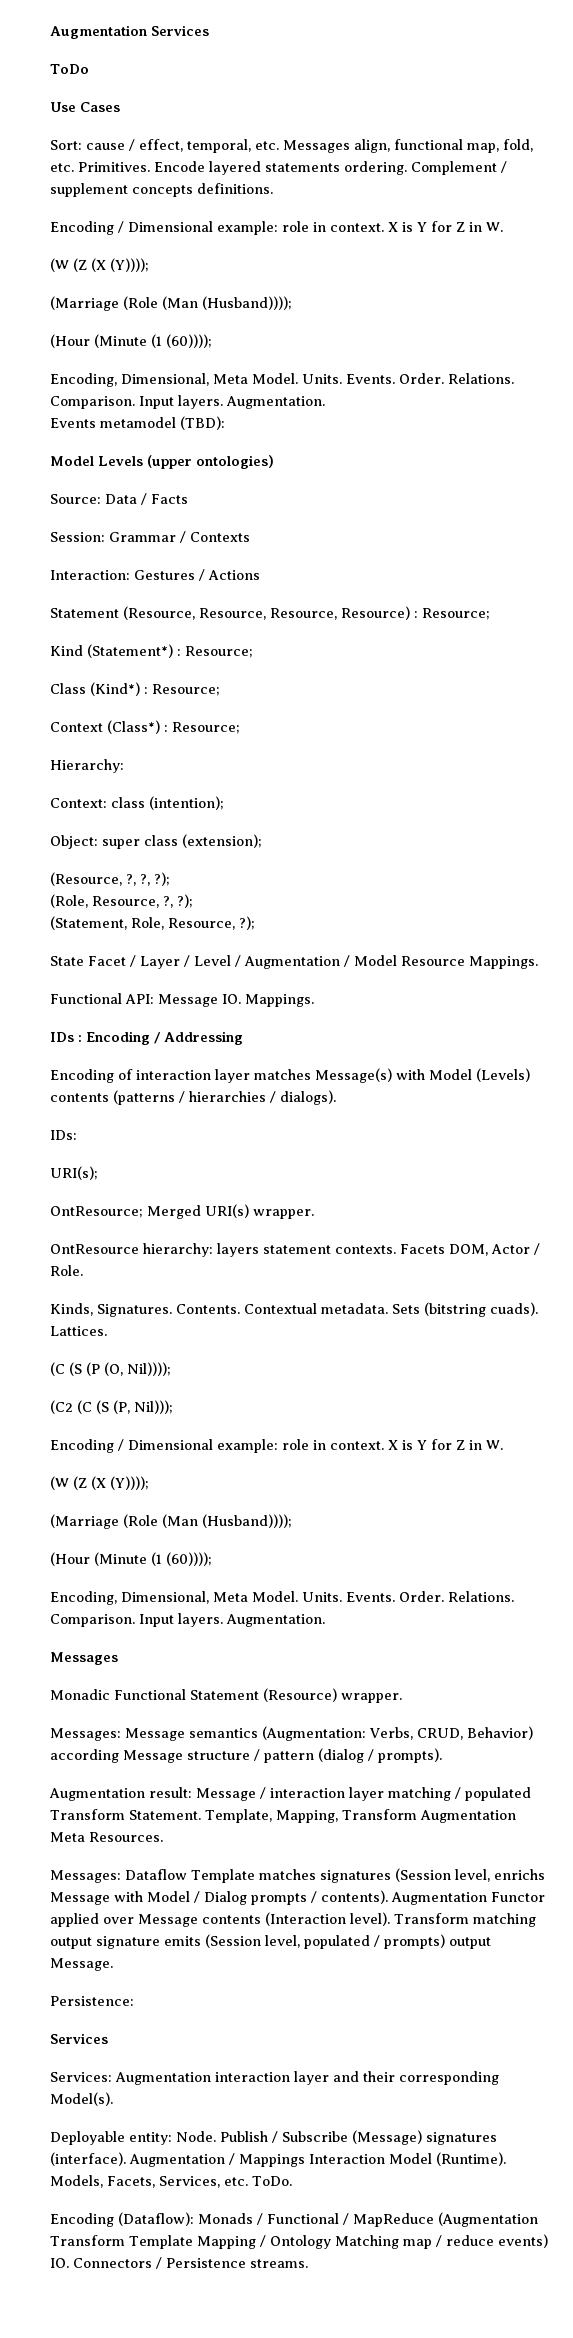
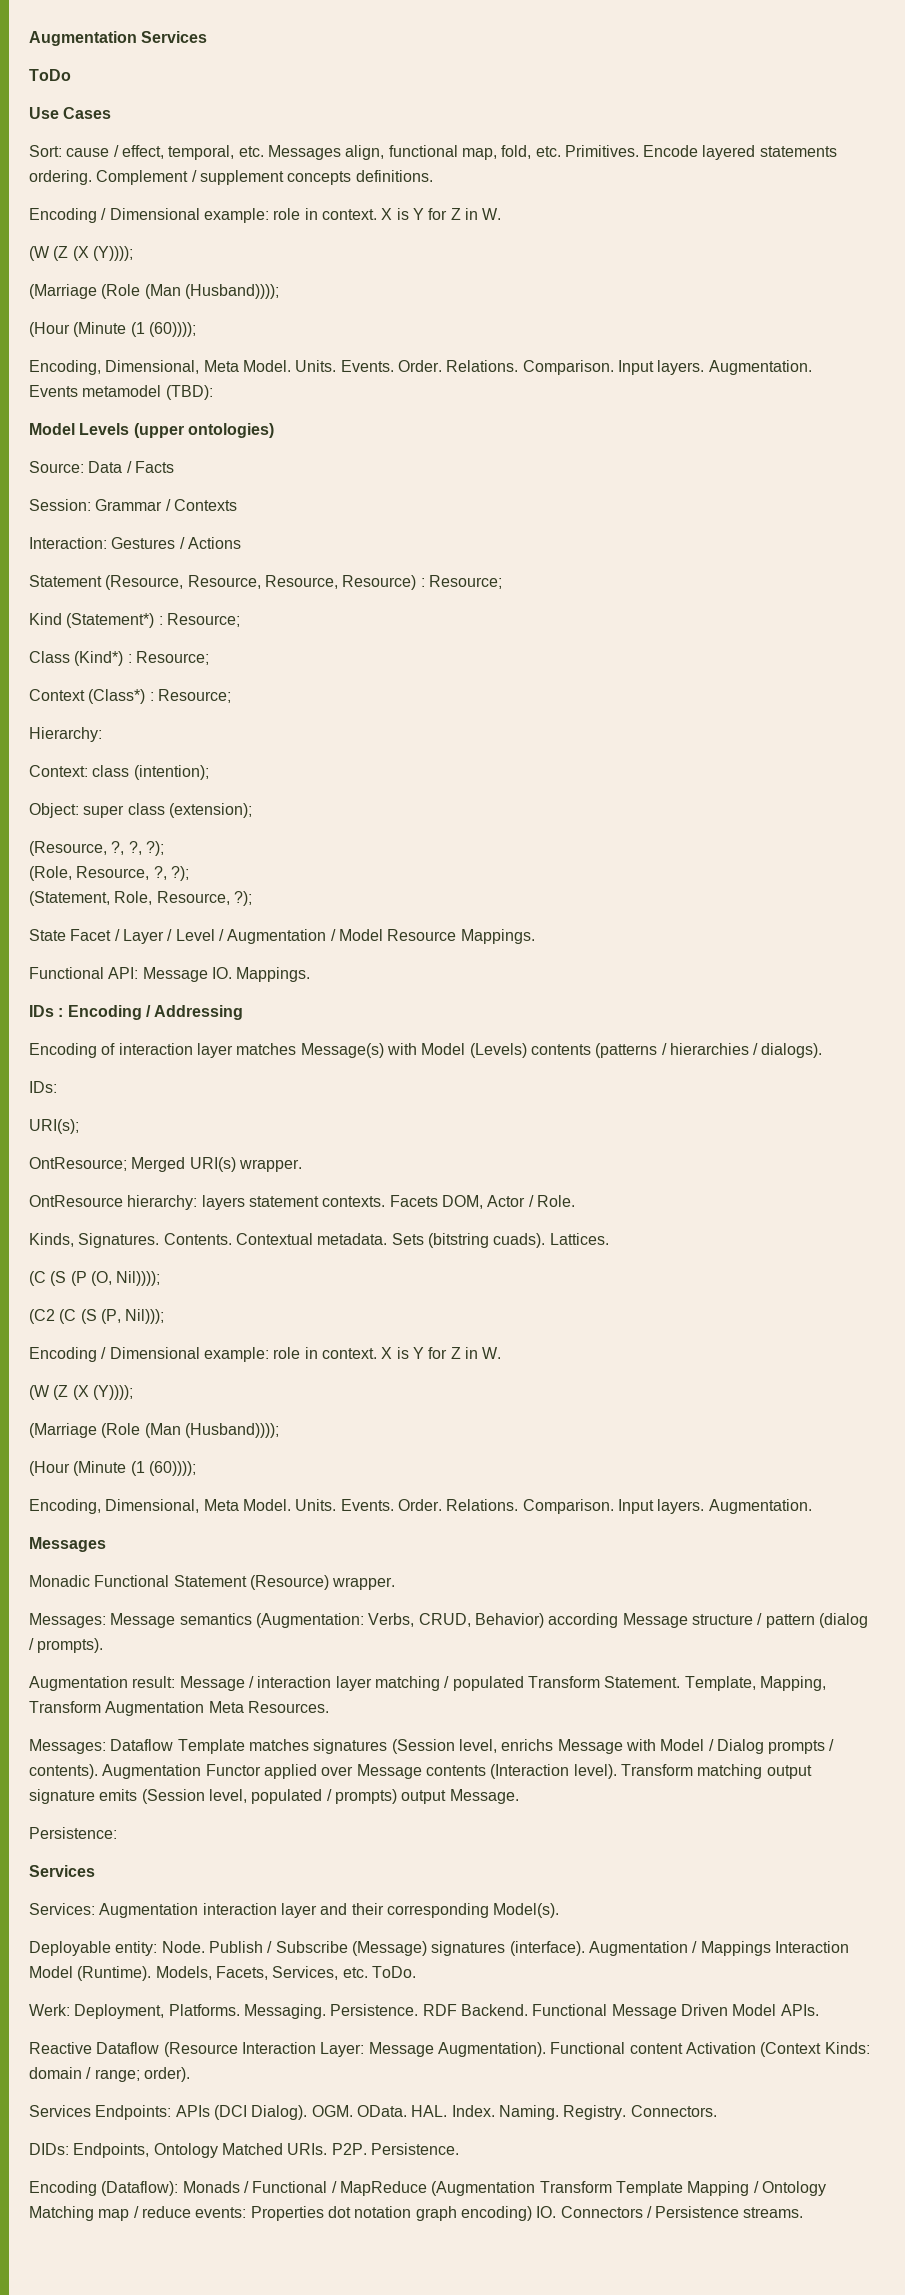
(292, 2181) none -> [29,2004,819,2019] [29,2042,870,2057] [29,2067,190,2082] [29,2105,717,2120] [29,2143,459,2158] // Werk: Deployment, Platforms. Messaging. Persistence. RDF Backend. Functional Message Driven Model APIs. // Reactive Dataflow (Resource Interaction Layer: Message Augmentation). Functional content Activation (Context Kinds: domain / range; order). // Services Endpoints: APIs (DCI Dialog). OGM. OData. HAL. Index. Naming. Registry. Connectors. // DIDs: Endpoints, Ontology Matched URIs. P2P. Persistence.
[497,2234,548,2248] events) -> [195,2206,532,2221] events: Properties dot notation graph encoding)

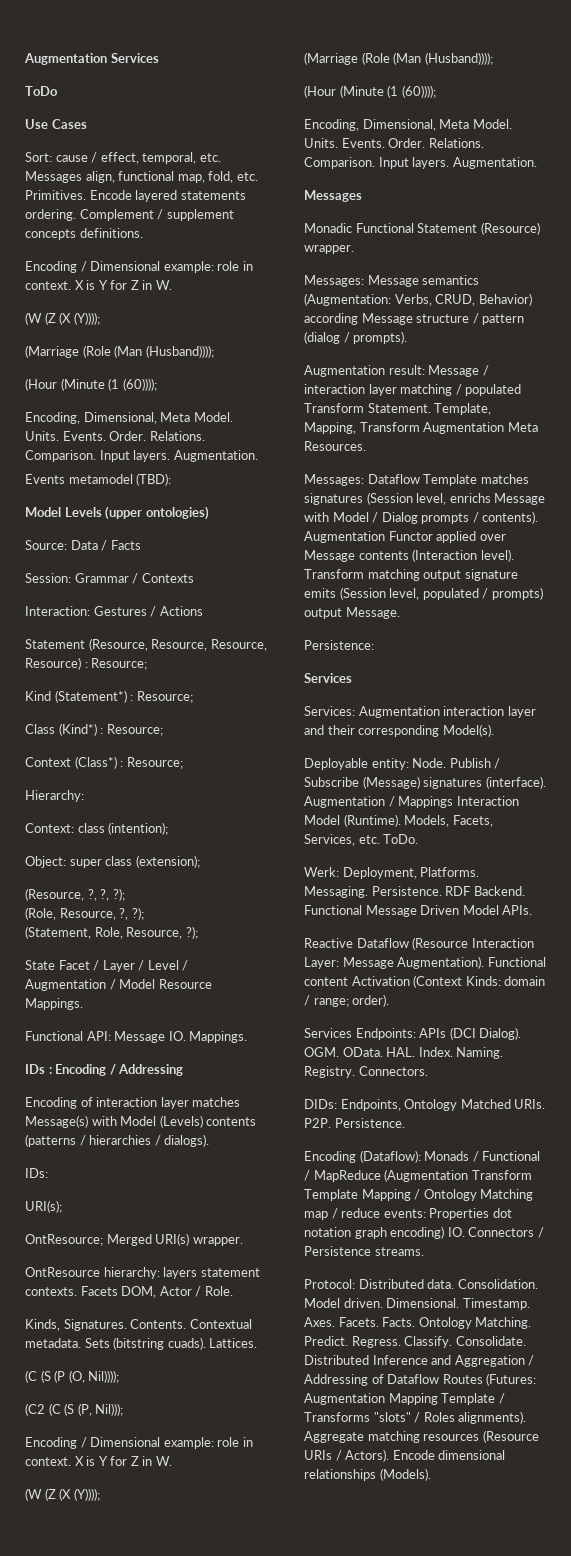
(804, 2212) none -> [304,1279,538,1289] [304,1298,530,1310] [304,1317,532,1329] [304,1336,526,1348] [304,1355,535,1367] [304,1373,537,1386] [304,1393,505,1405] [304,1411,527,1424] [304,1430,539,1443] [304,1449,506,1462] [304,1468,431,1481] // Protocol: Distributed data. Consolidation. Model driven. Dimensional. Timestamp. Axes. Facets. Facts. Ontology Matching. Predict. Regress. Classify. Consolidate. Distributed Inference and Aggregation / Addressing of Dataflow Routes (Futures: Augmentation Mapping Template / Transforms "slots" / Roles alignments). Aggregate matching resources (Resource URIs / Actors). Encode dimensional relationships (Models).

